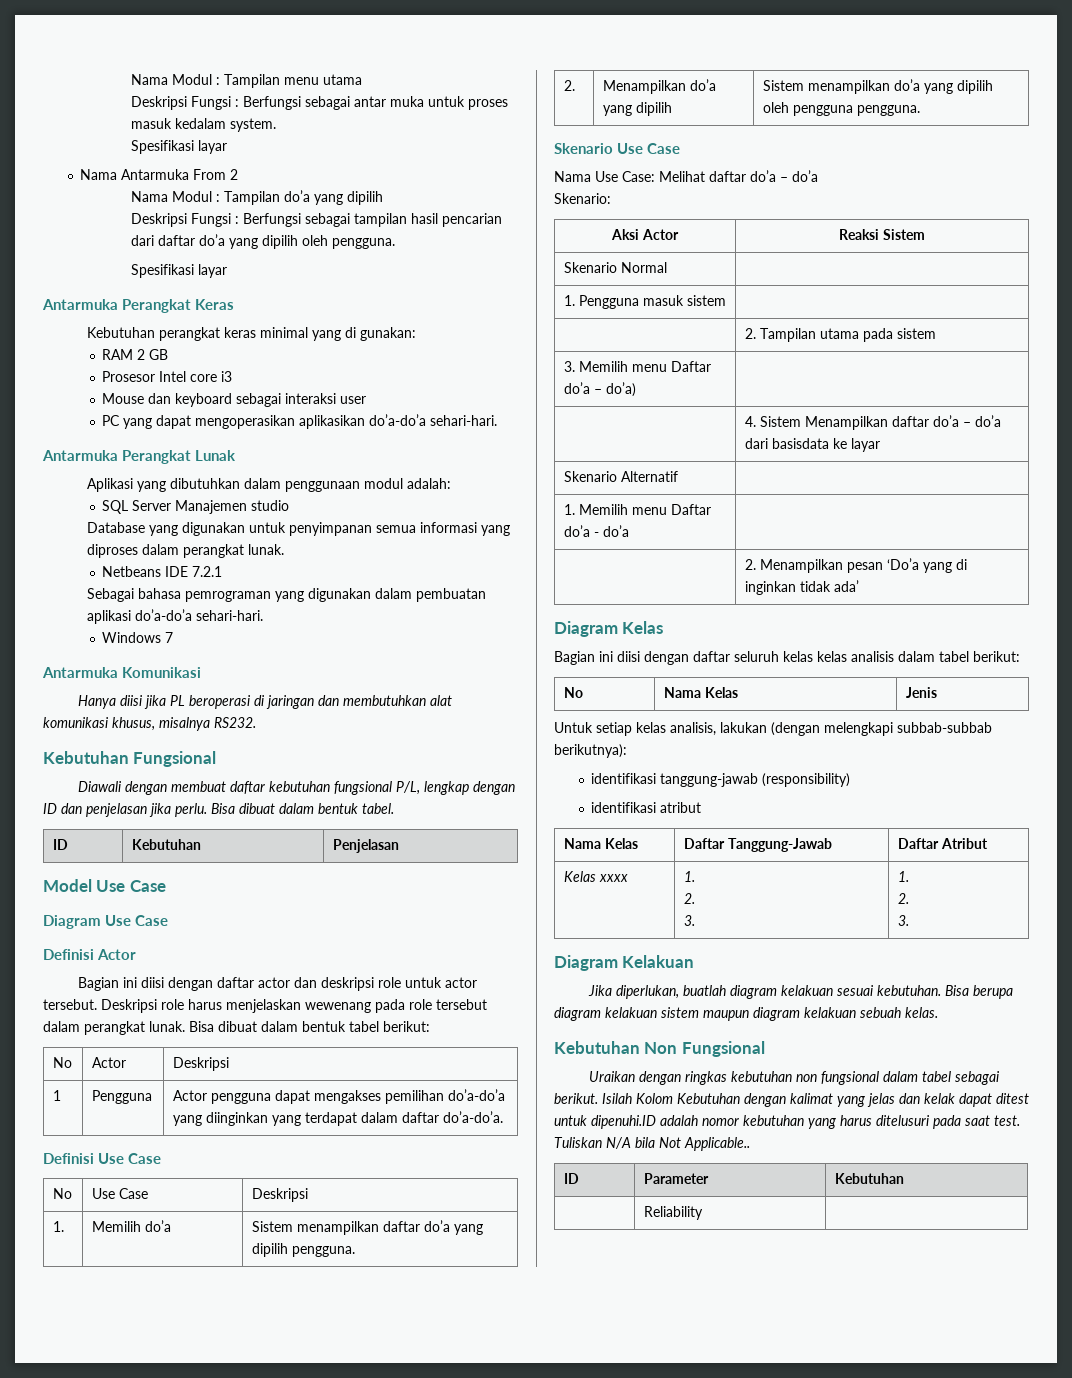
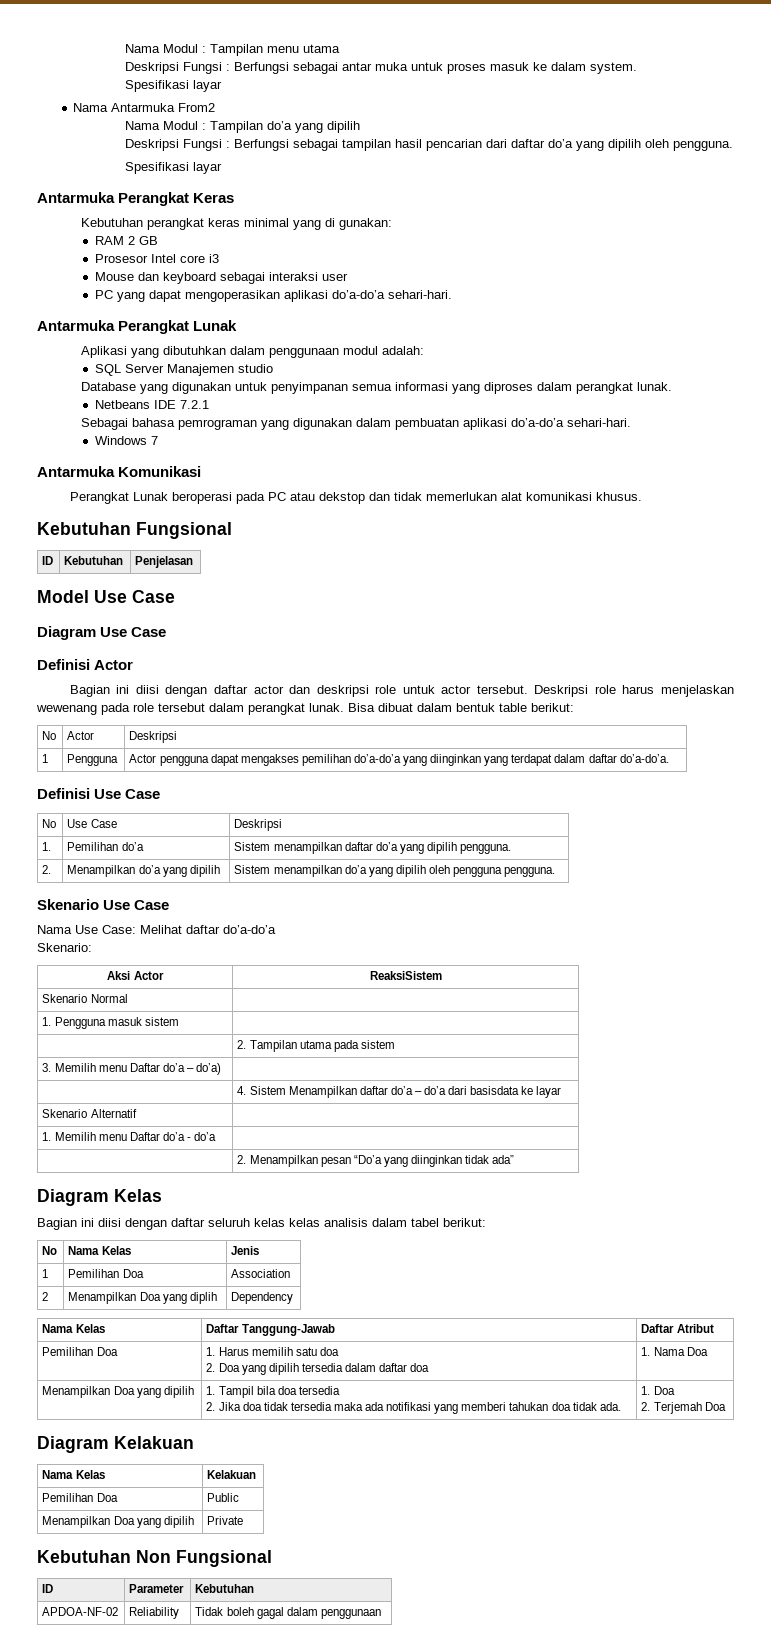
[174,118,226,129] kedalam -> [532,62,586,71] ke dalam
[193,169,239,180] From 2 -> [178,103,216,112] From2
[299,415,366,429] aplikasikan -> [284,290,329,302] aplikasi
[77,695,452,709] [43,717,256,731] [43,751,217,767] [77,781,515,795] [43,803,394,817] Hanya diisi jika PL beroperasi di jaringan dan membutuhkan alat komunikasi khusus, misalnya RS232. // Kebutuhan Fungsional // Diawali dengan membuat daftar kebutuhan fungsional P/L, lengkap dengan ID dan penjelasan jika perlu. Bisa dibuat dalam bentuk tabel. -> [69,492,642,504] [37,522,232,539] Perangkat Lunak beroperasi pada PC atau dekstop dan tidak memerlukan alat komunikasi khusus. // Kebutuhan Fungsional
[349,1021,379,1032] tabel -> [499,703,527,712] table
[91,1221,141,1232] Memilih -> [67,842,119,851] Pemilihan
[750,170,818,182] do’a – do’a -> [223,925,276,934] do’a-do’a
[839,229,925,240] Reaksi Sistem -> [369,971,442,980] ReaksiSistem
[886,558,967,573] [744,580,859,595] ‘Do’a yang di inginkan tidak ada’ -> [353,1155,515,1167] “Do’a yang diinginkan tidak ada”
[554,722,992,736] [554,744,627,758] [591,773,851,787] [591,802,702,813] // Untuk setiap kelas analisis, lakukan (dengan melengkapi subbab-subbab berikutnya): // identifikasi tanggung-jawab (responsibility) // identifikasi atribut -> [42,1269,49,1278] [68,1269,144,1278] [231,1269,291,1278] [42,1292,49,1301] [68,1292,217,1304] [231,1292,294,1304] // 1 | Pemilihan Doa | Association // 2 | Menampilkan Doa yang diplih | Dependency
[563,871,628,882] [683,871,695,882] [683,893,695,904] [683,915,695,926] [897,871,909,882] [897,893,909,904] [897,915,909,926] [554,955,695,971] [587,985,1013,999] [554,1007,938,1021] [554,1041,765,1057] [588,1071,1000,1085] [554,1093,1029,1107] [554,1115,1020,1129] [554,1137,750,1151] Kelas xxxx | 1. // 2. // 3. | 1. // 2. // 3. // Diagram Kelakuan // Jika diperlukan, buatlah diagram kelakuan sesuai kebutuhan. Bisa berupa diagram kelakuan sistem maupun diagram kelakuan sebuah kelas. // Kebutuhan Non Fungsional // Uraikan dengan ringkas kebutuhan non fungsional dalam tabel sebagai berikut. Isilah Kolom Kebutuhan dengan kalimat yang jelas dan kelak dapat ditest untuk dipenuhi.ID adalah nomor kebutuhan yang harus ditelusuri pada saat test. Tuliskan N/A bila Not Applicable.. -> [42,1347,118,1356] [206,1347,339,1356] [206,1363,430,1375] [641,1347,708,1356] [42,1386,194,1398] [206,1386,340,1398] [206,1402,621,1414] [641,1386,675,1395] [641,1402,726,1414] [37,1436,194,1453] [42,1470,105,1479] [207,1470,257,1479] [42,1493,118,1502] [207,1493,240,1502] [42,1516,194,1528] [207,1516,244,1525] [37,1550,272,1567] Pemilihan Doa | 1. Harus memilih satu doa // 2. Doa yang dipilih tersedia dalam daftar doa | 1. Nama Doa // Menampilkan Doa yang dipilih | 1. Tampil bila doa tersedia // 2. Jika doa tidak tersedia maka ada notifikasi yang memberi tahukan doa tidak ada. | 1. Doa // 2. Terjemah Doa // Diagram Kelakuan // Nama Kelas | Kelakuan // Pemilihan Doa | Public // Menampilkan Doa yang dipilih | Private // Kebutuhan Non Fungsional
(904, 1178) none -> [42,1607,119,1616] APDOA-NF-02
(703, 1213) none -> [195,1607,381,1619] Tidak boleh gagal dalam penggunaan

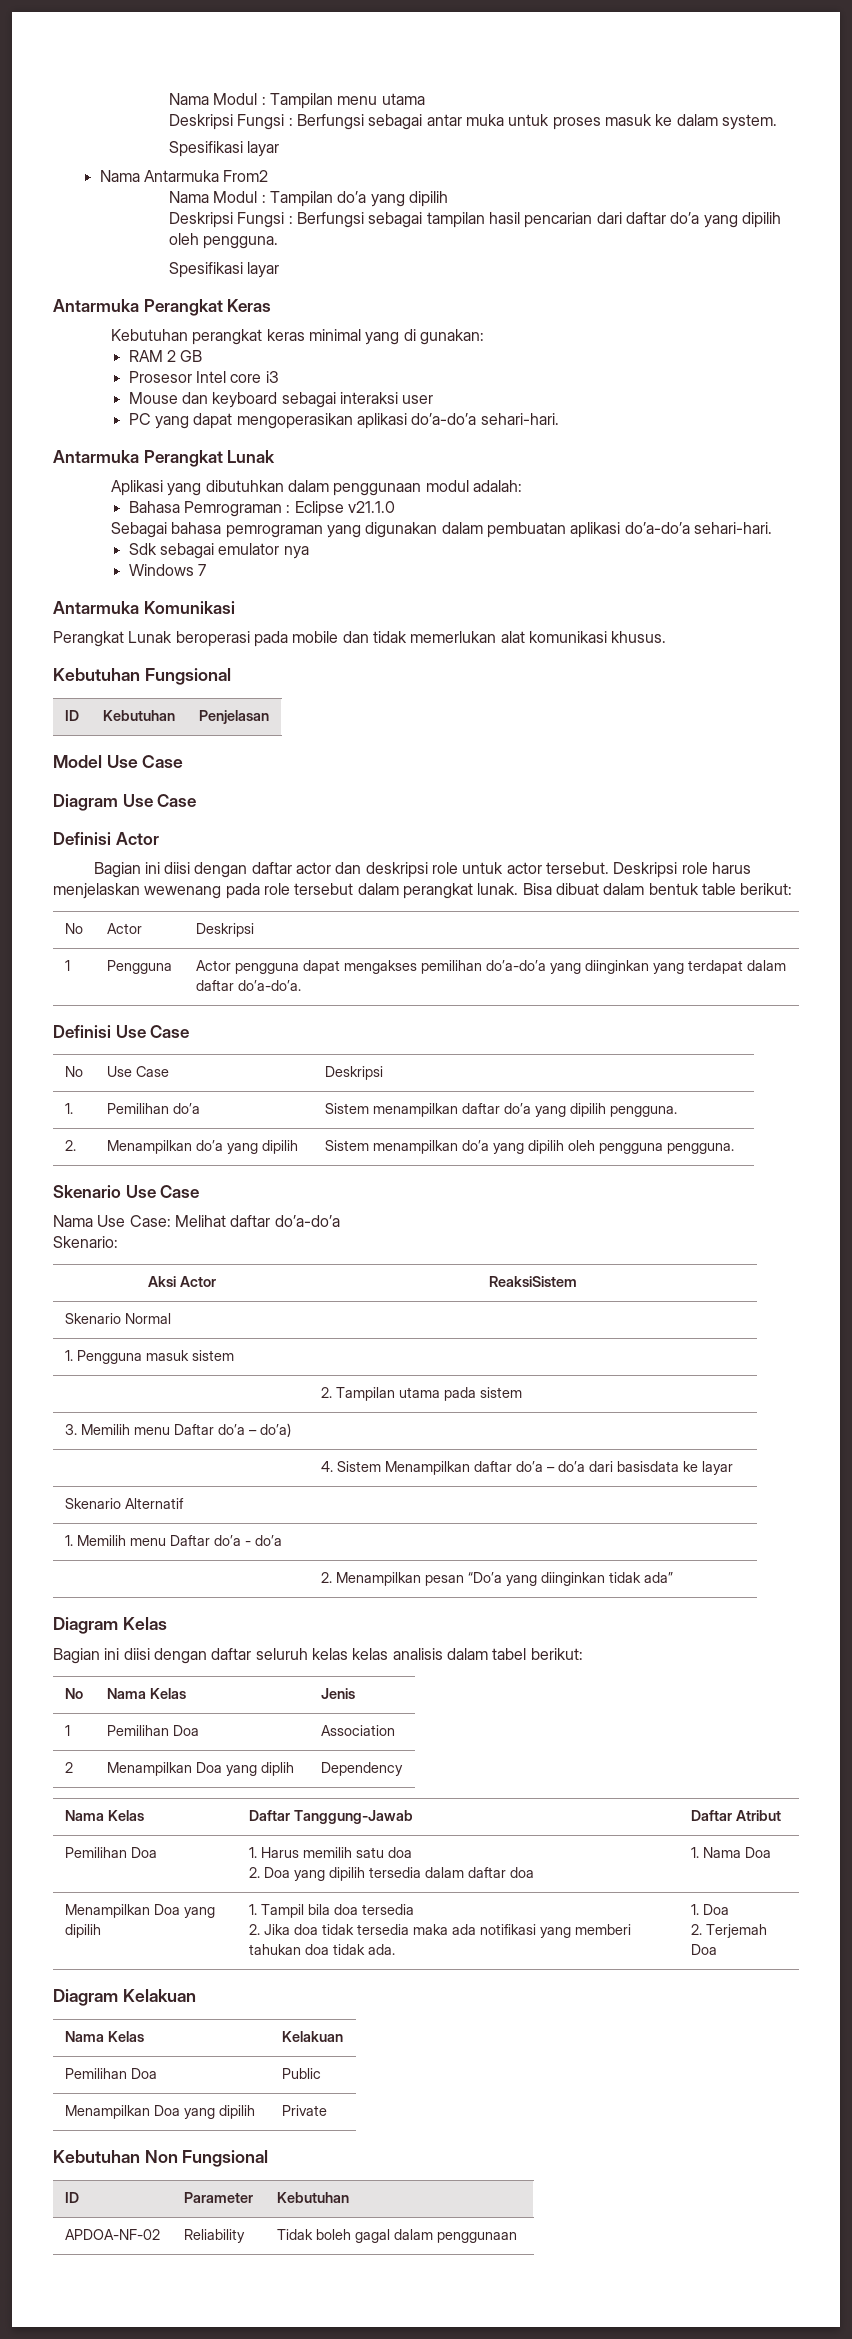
[95,364,274,376] [80,382,672,394] [95,400,210,409] SQL Server Manajemen studio // Database yang digunakan untuk penyimpanan semua informasi yang diproses dalam perangkat lunak. // Netbeans IDE 7.2.1 -> [128,501,395,517] Bahasa Pemrograman : Eclipse v21.1.0
(631, 422) none -> [128,543,309,559] // Sdk sebagai emulator nya
[267,492,365,504] PC atau dekstop -> [292,631,339,643] mobile

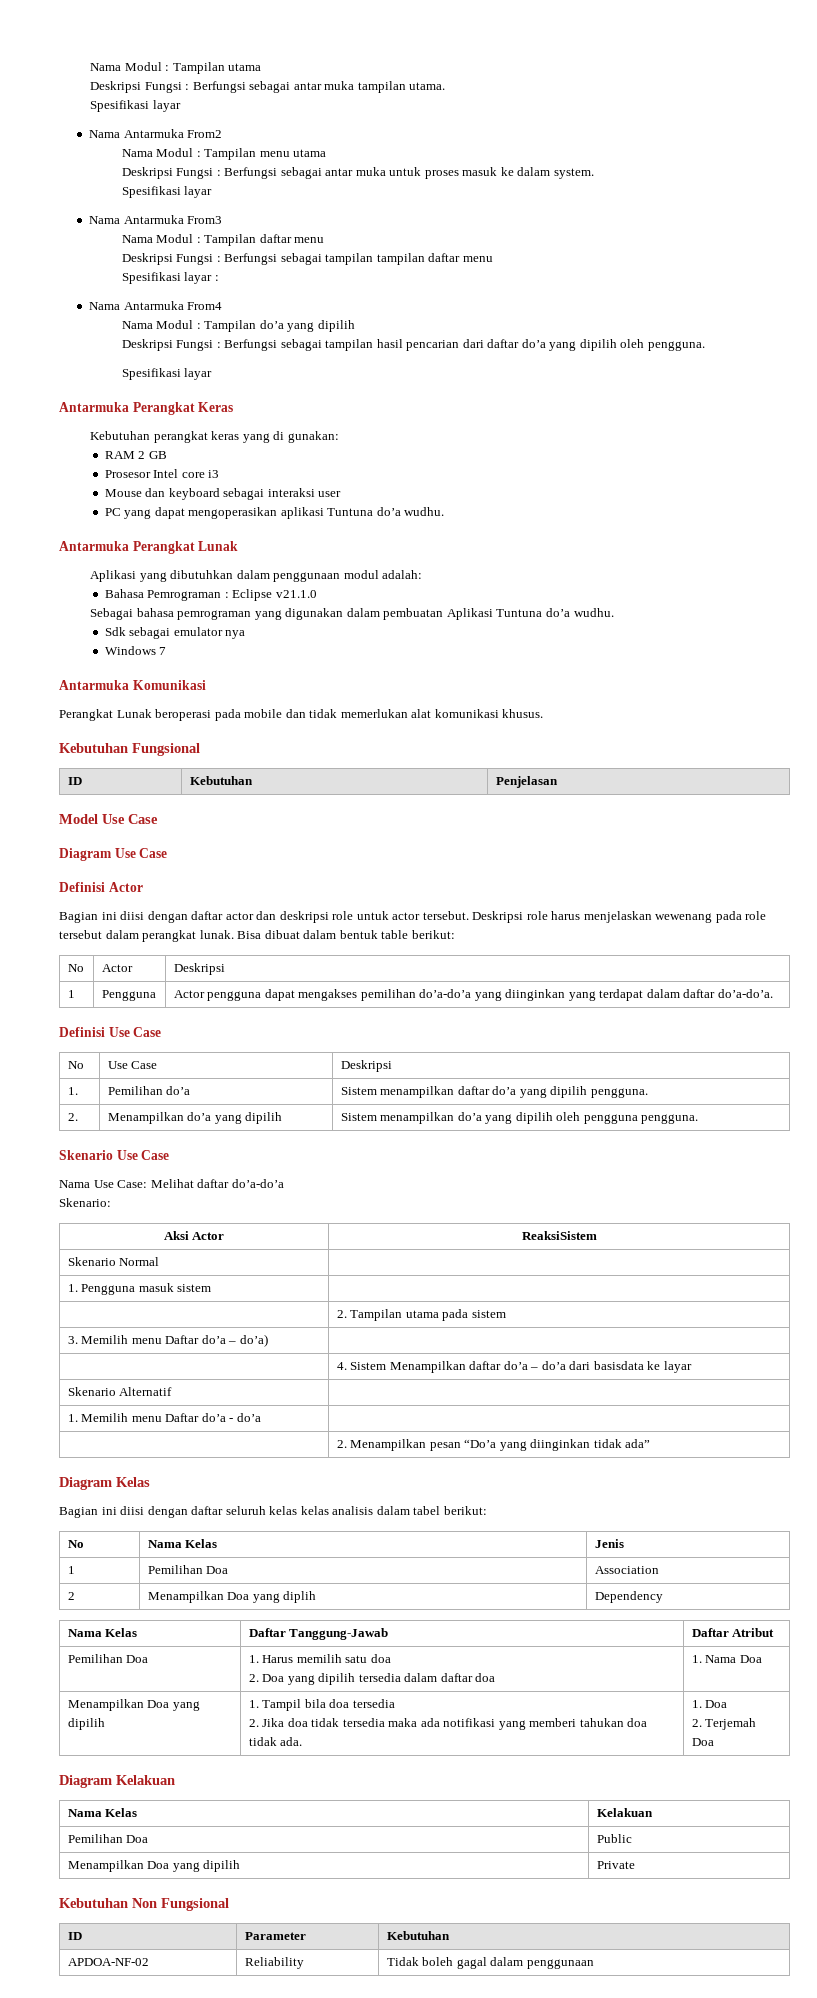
[169,93,334,109] Nama Modul : Tampilan -> [90,62,262,74] [90,81,446,93] [90,100,181,112] [88,129,223,138] [121,148,257,160] Nama Modul : Tampilan utama // Deskripsi Fungsi : Berfungsi sebagai antar muka tampilan utama. // Spesifikasi layar // Nama Antarmuka From2 // Nama Modul : Tampilan
[223,170,269,182] From2 -> [187,216,223,224] [121,234,325,246] [121,253,493,265] [121,272,219,284] [88,301,223,310] From3 // Nama Modul : Tampilan daftar menu // Deskripsi Fungsi : Berfungsi sebagai tampilan tampilan daftar menu // Spesifikasi layar : // Nama Antarmuka From4
[308,329,361,341] minimal -> (240, 435) none
[411,413,559,425] do’a-do’a sehari-hari. -> [327,507,445,516] Tuntuna do’a wudhu.
[570,522,772,538] aplikasi do’a-do’a sehari-hari. -> [446,608,614,620] Aplikasi Tuntuna do’a wudhu.

